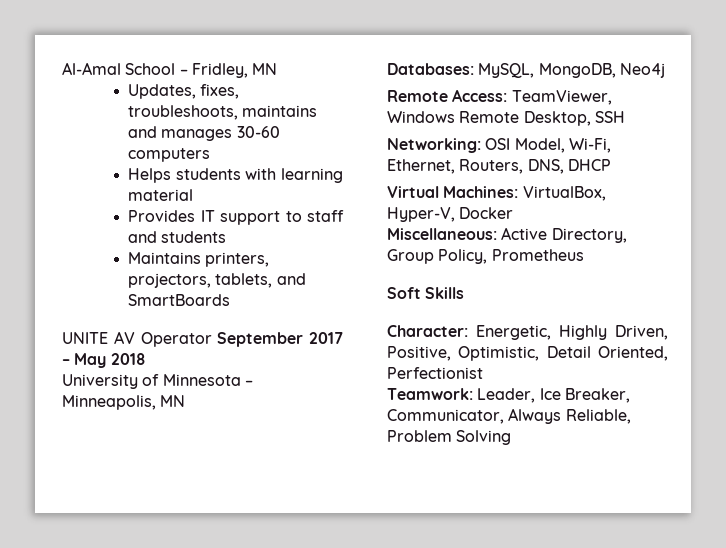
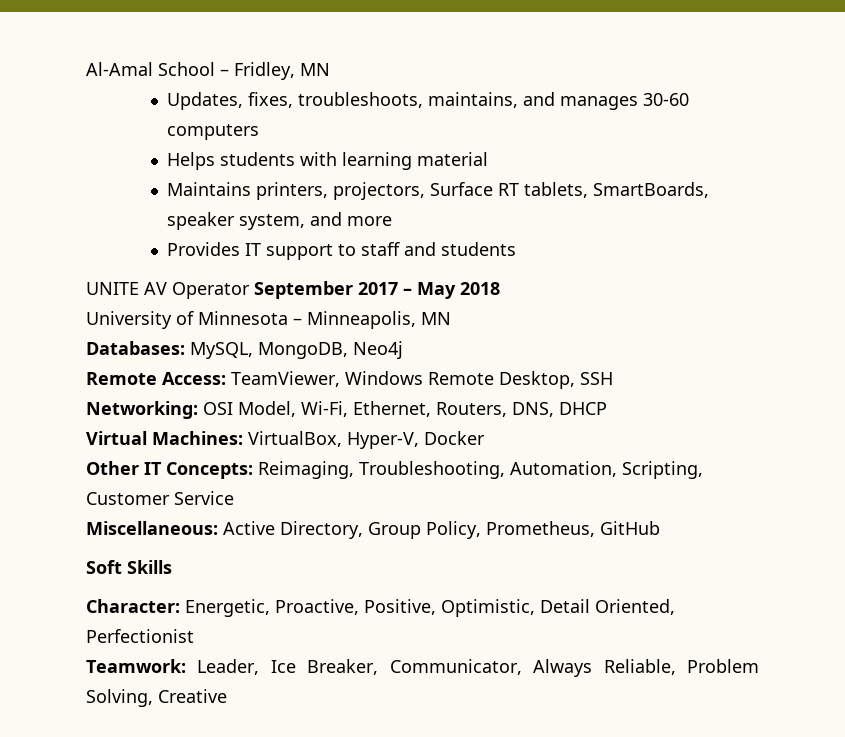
[242,105,318,117] maintains -> [428,92,519,108] maintains,
(194, 195) none -> [167,182,710,200] [167,212,393,230] // Maintains printers, projectors, Surface RT tablets, SmartBoards, speaker system, and more
[128,252,270,267] [128,273,306,288] [128,294,231,306] // Maintains printers, projectors, tablets, and SmartBoards -> (517, 249) none
(514, 213) none -> [86,461,703,479] [86,491,234,505] // Other IT Concepts: Reimaging, Troubleshooting, Automation, Scripting, Customer Service
[491,249,584,261] Prometheus -> [486,521,660,537] Prometheus, GitHub
[559,325,668,340] Highly Driven, -> [275,599,359,615] Proactive,
[456,430,512,445] Solving -> [86,689,227,707] Solving, Creative

